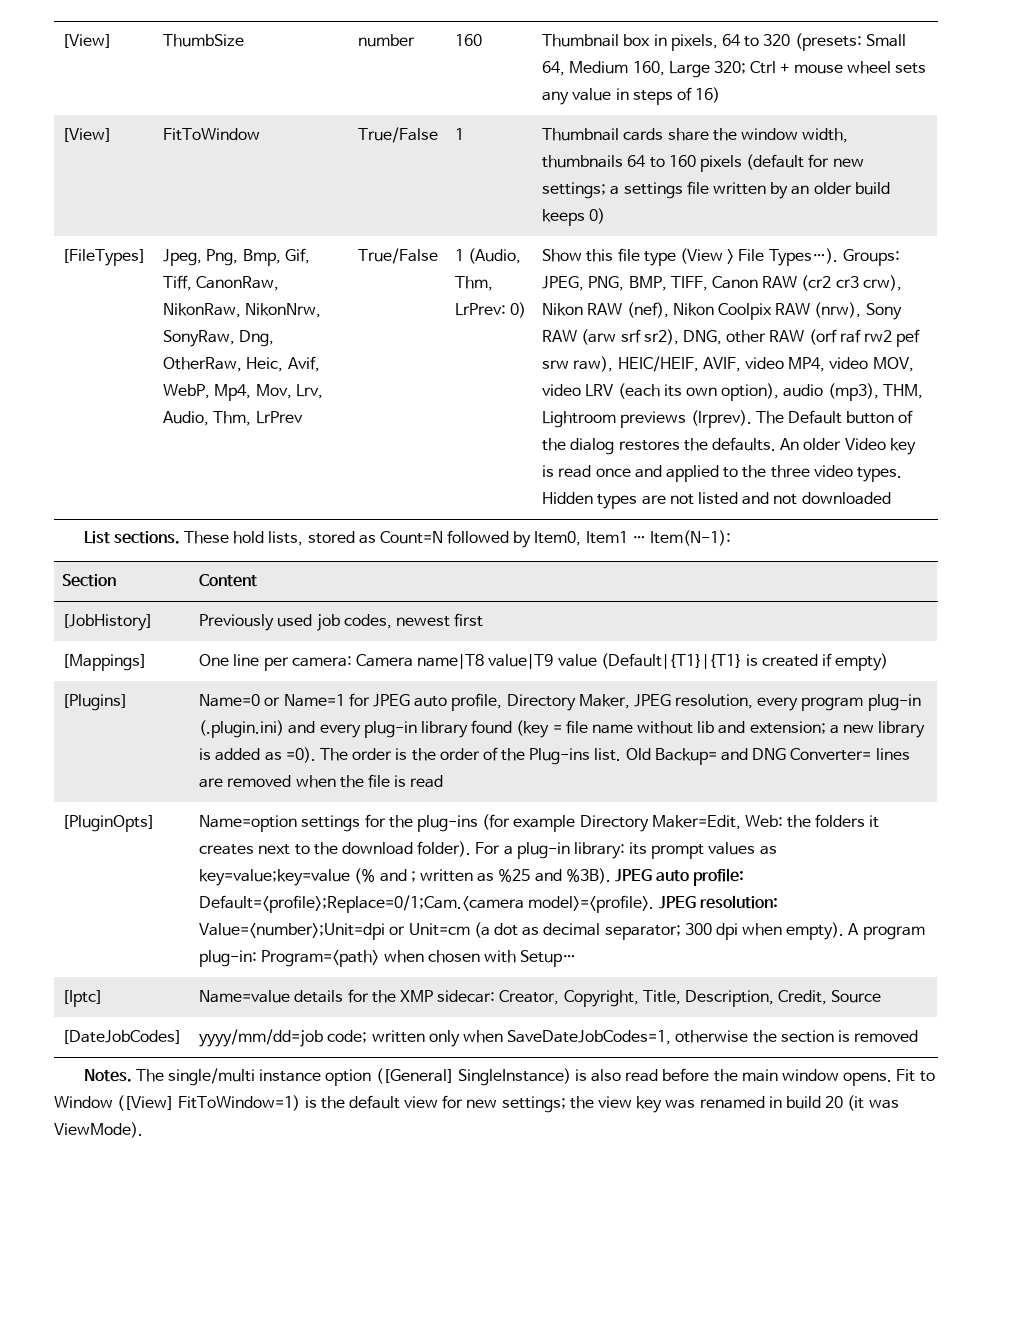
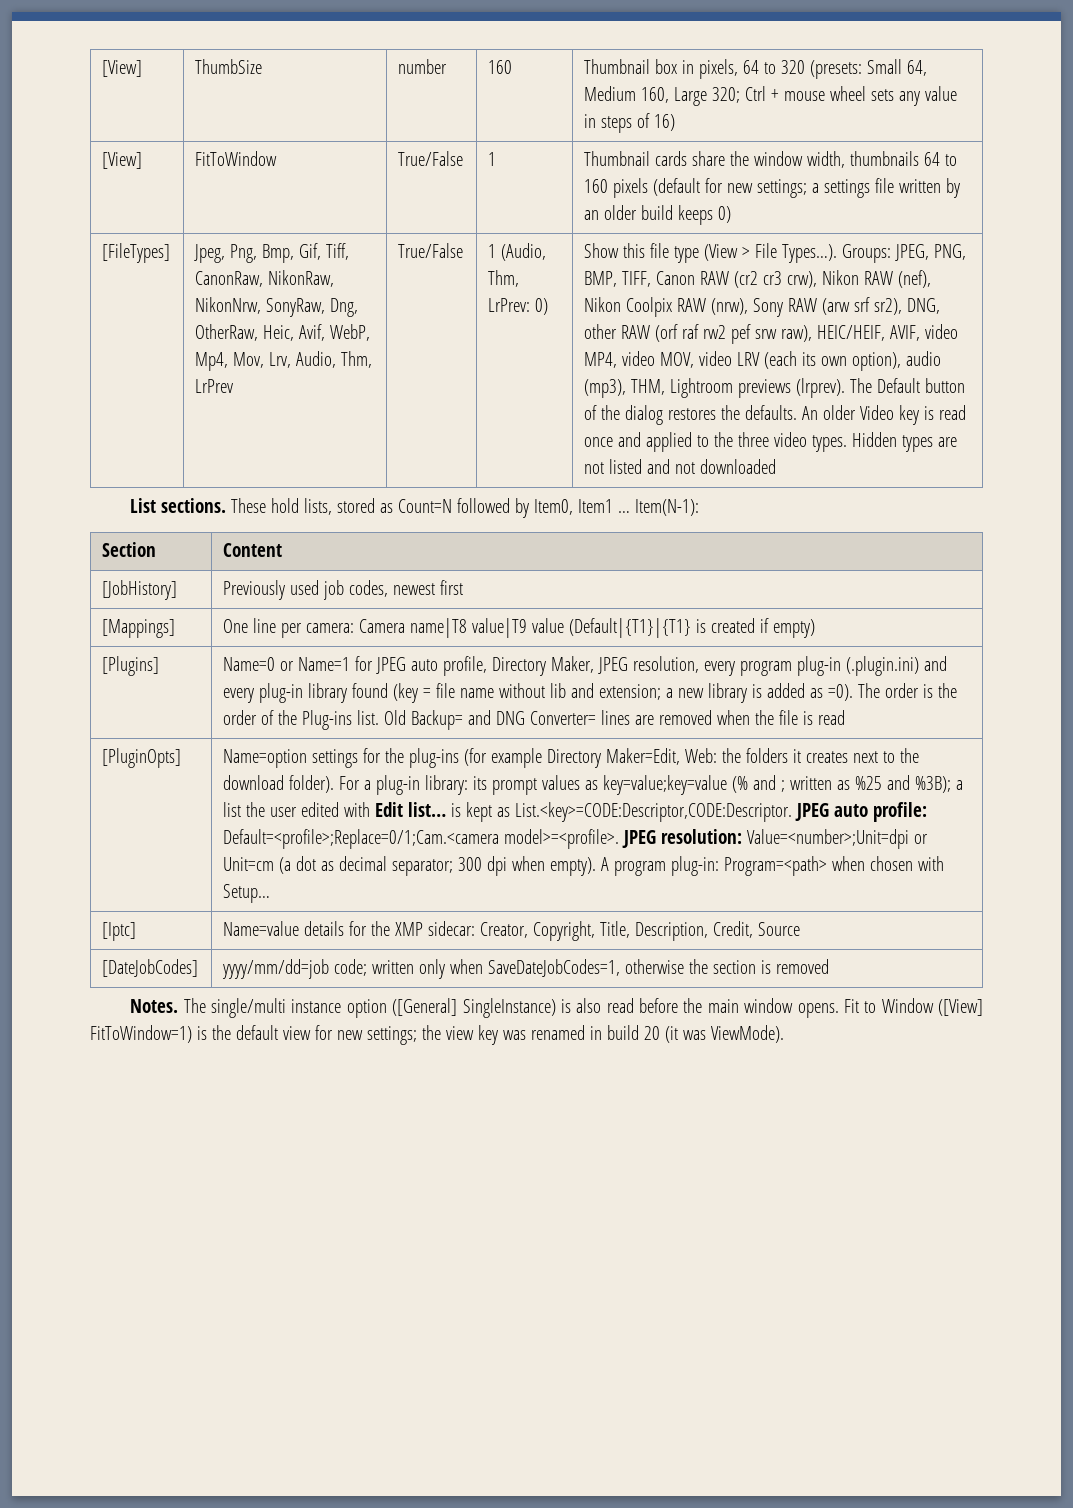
[565,868,611,884] %3B). -> [915,776,964,793] [223,802,793,822] %3B); a list the user edited with Edit list… is kept as List.<key>=CODE:Descriptor,CODE:Descriptor.

